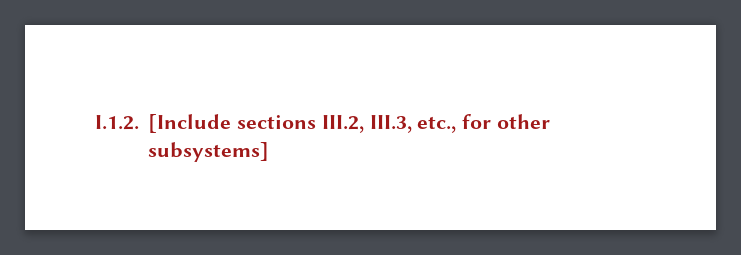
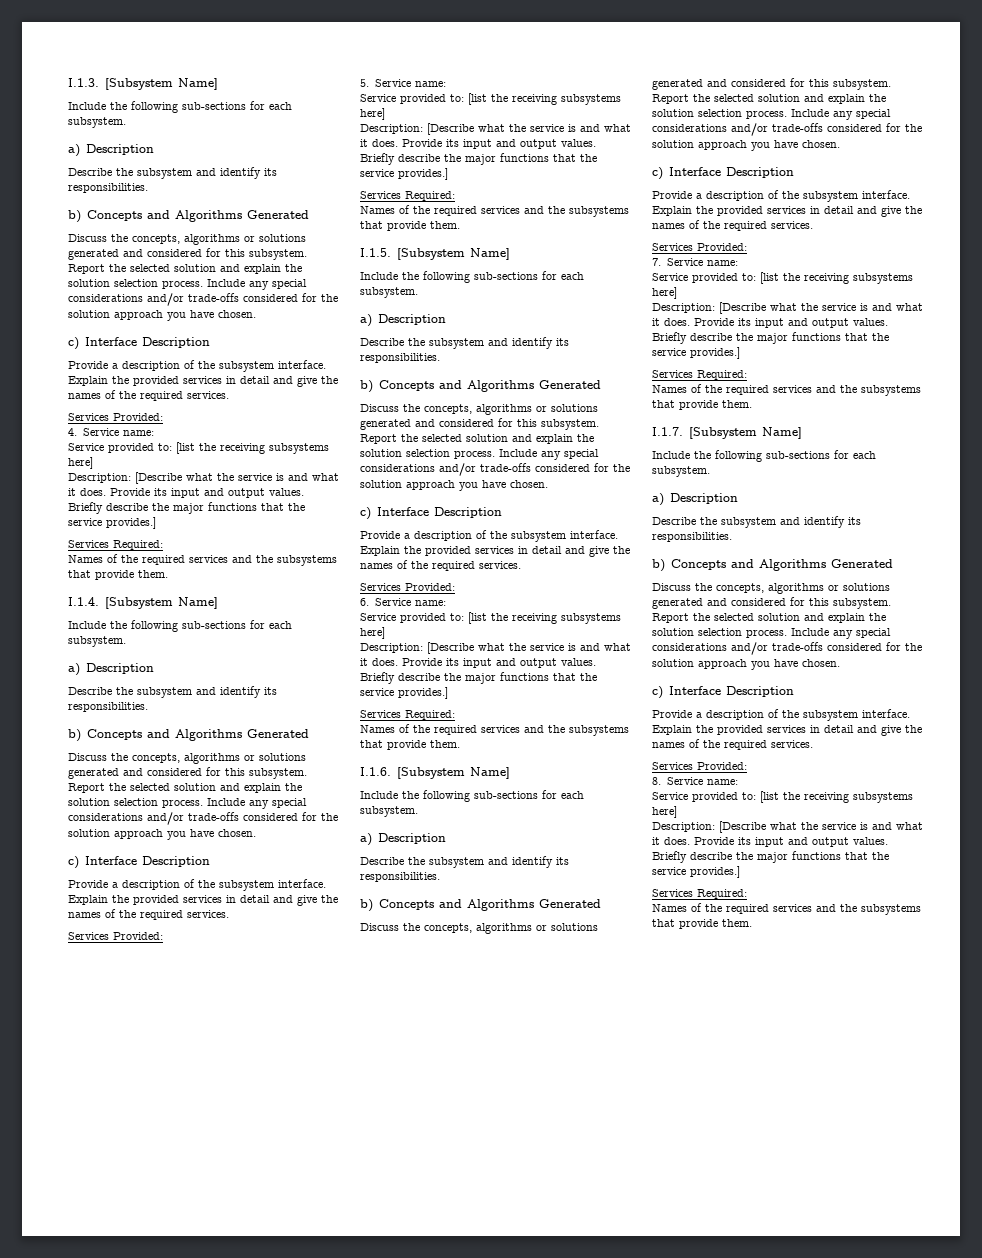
[95,114,551,133] [148,142,270,162] I.1.2. [Include sections III.2, III.3, etc., for other subsystems] -> [68,78,218,90] [68,101,292,113] [68,117,126,128] [68,144,154,157] [68,167,277,179] [68,183,148,193] [68,210,309,223] [68,234,306,245] [68,248,307,260] [68,264,302,274] [68,279,307,290] [68,293,338,306] [68,310,256,321] [68,337,210,350] [68,360,326,372] [68,376,338,387] [68,390,229,401] [68,413,163,421] [68,428,154,436] [68,442,329,454] [68,457,93,469] [68,472,339,484] [68,488,304,498] [68,502,305,514] [68,517,156,529] [68,540,163,550] [68,554,337,566] [68,570,168,580] [68,597,218,609] [68,620,292,632] [68,636,126,647] [68,663,154,676] [68,686,277,698] [68,702,148,712] [68,729,309,742] [68,753,306,764] [68,767,307,779] [68,783,302,793] [68,798,307,809] [68,812,338,825] [68,829,256,840] [68,856,210,869] [68,879,326,891] [68,895,338,906] [68,909,229,920] [68,932,163,940] [360,79,446,87] [360,93,621,105] [360,108,385,120] [360,123,631,135] [360,139,596,149] [360,153,597,165] [360,168,448,180] [360,191,455,201] [360,205,629,217] [360,221,460,231] [360,248,510,260] [360,271,584,283] [360,287,418,298] [360,314,446,327] [360,337,569,349] [360,353,440,363] [360,380,601,393] [360,404,598,415] [360,418,599,430] [360,434,594,444] [360,449,599,460] [360,463,630,476] [360,480,548,491] [360,507,502,520] [360,530,618,542] [360,546,630,557] [360,560,521,571] [360,583,455,591] [360,598,446,606] [360,612,621,624] [360,627,385,639] [360,642,631,654] [360,658,596,668] [360,672,597,684] [360,687,448,699] [360,710,455,720] [360,724,629,736] [360,740,460,750] [360,767,510,779] [360,790,584,802] [360,806,418,817] [360,833,446,846] [360,856,569,868] [360,872,440,882] [360,899,601,912] [360,923,598,934] [652,78,891,90] [652,94,886,104] [652,109,891,120] [652,123,922,136] [652,140,840,151] [652,167,794,180] [652,190,910,202] [652,206,922,217] [652,220,813,231] [652,243,747,251] [652,258,738,266] [652,272,913,284] [652,287,677,299] [652,302,923,314] [652,318,888,328] [652,332,889,344] [652,347,740,359] [652,370,747,380] [652,384,921,396] [652,400,752,410] [652,427,802,439] [652,450,876,462] [652,466,710,477] [652,493,738,506] [652,516,861,528] [652,532,732,542] [652,559,893,572] [652,583,890,594] [652,597,891,609] [652,613,886,623] [652,628,891,639] [652,642,922,655] [652,659,840,670] [652,686,794,699] [652,709,910,721] [652,725,922,736] [652,739,813,750] [652,762,747,770] [652,777,738,785] [652,791,913,803] [652,806,677,818] [652,821,923,833] [652,837,888,847] [652,851,889,863] [652,866,740,878] [652,889,747,899] [652,903,921,915] [652,919,752,929] I.1.3. [Subsystem Name] // Include the following sub-sections for each subsystem. // a) Description // Describe the subsystem and identify its responsibilities. // b) Concepts and Algorithms Generated // Discuss the concepts, algorithms or solutions generated and considered for this subsystem. Report the selected solution and explain the solution selection process. Include any special considerations and/or trade-offs considered for the solution approach you have chosen. // c) Interface Description // Provide a description of the subsystem interface. Explain the provided services in detail and give the names of the required services. // Services Provided: // 4. Service name: // Service provided to: [list the receiving subsystems here] // Description: [Describe what the service is and what it does. Provide its input and output values. Briefly describe the major functions that the service provides.] // Services Required: // Names of the required services and the subsystems that provide them. // I.1.4. [Subsystem Name] // Include the following sub-sections for each subsystem. // a) Description // Describe the subsystem and identify its responsibilities. // b) Concepts and Algorithms Generated // Discuss the concepts, algorithms or solutions generated and considered for this subsystem. Report the selected solution and explain the solution selection process. Include any special considerations and/or trade-offs considered for the solution approach you have chosen. // c) Interface Description // Provide a description of the subsystem interface. Explain the provided services in detail and give the names of the required services. // Services Provided: // 5. Service name: // Service provided to: [list the receiving subsystems here] // Description: [Describe what the service is and what it does. Provide its input and output values. Briefly describe the major functions that the service provides.] // Services Required: // Names of the required services and the subsystems that provide them. // I.1.5. [Subsystem Name] // Include the following sub-sections for each subsystem. // a) Description // Describe the subsystem and identify its responsibilities. // b) Concepts and Algorithms Generated // Discuss the concepts, algorithms or solutions generated and considered for this subsystem. Report the selected solution and explain the solution selection process. Include any special considerations and/or trade-offs considered for the solution approach you have chosen. // c) Interface Description // Provide a description of the subsystem interface. Explain the provided services in detail and give the names of the required services. // Services Provided: // 6. Service name: // Service provided to: [list the receiving subsystems here] // Description: [Describe what the service is and what it does. Provide its input and output values. Briefly describe the major functions that the service provides.] // Services Required: // Names of the required services and the subsystems that provide them. // I.1.6. [Subsystem Name] // Include the following sub-sections for each subsystem. // a) Description // Describe the subsystem and identify its responsibilities. // b) Concepts and Algorithms Generated // Discuss the concepts, algorithms or solutions generated and considered for this subsystem. Report the selected solution and explain the solution selection process. Include any special considerations and/or trade-offs considered for the solution approach you have chosen. // c) Interface Description // Provide a description of the subsystem interface. Explain the provided services in detail and give the names of the required services. // Services Provided: // 7. Service name: // Service provided to: [list the receiving subsystems here] // Description: [Describe what the service is and what it does. Provide its input and output values. Briefly describe the major functions that the service provides.] // Services Required: // Names of the required services and the subsystems that provide them. // I.1.7. [Subsystem Name] // Include the following sub-sections for each subsystem. // a) Description // Describe the subsystem and identify its responsibilities. // b) Concepts and Algorithms Generated // Discuss the concepts, algorithms or solutions generated and considered for this subsystem. Report the selected solution and explain the solution selection process. Include any special considerations and/or trade-offs considered for the solution approach you have chosen. // c) Interface Description // Provide a description of the subsystem interface. Explain the provided services in detail and give the names of the required services. // Services Provided: // 8. Service name: // Service provided to: [list the receiving subsystems here] // Description: [Describe what the service is and what it does. Provide its input and output values. Briefly describe the major functions that the service provides.] // Services Required: // Names of the required services and the subsystems that provide them.

